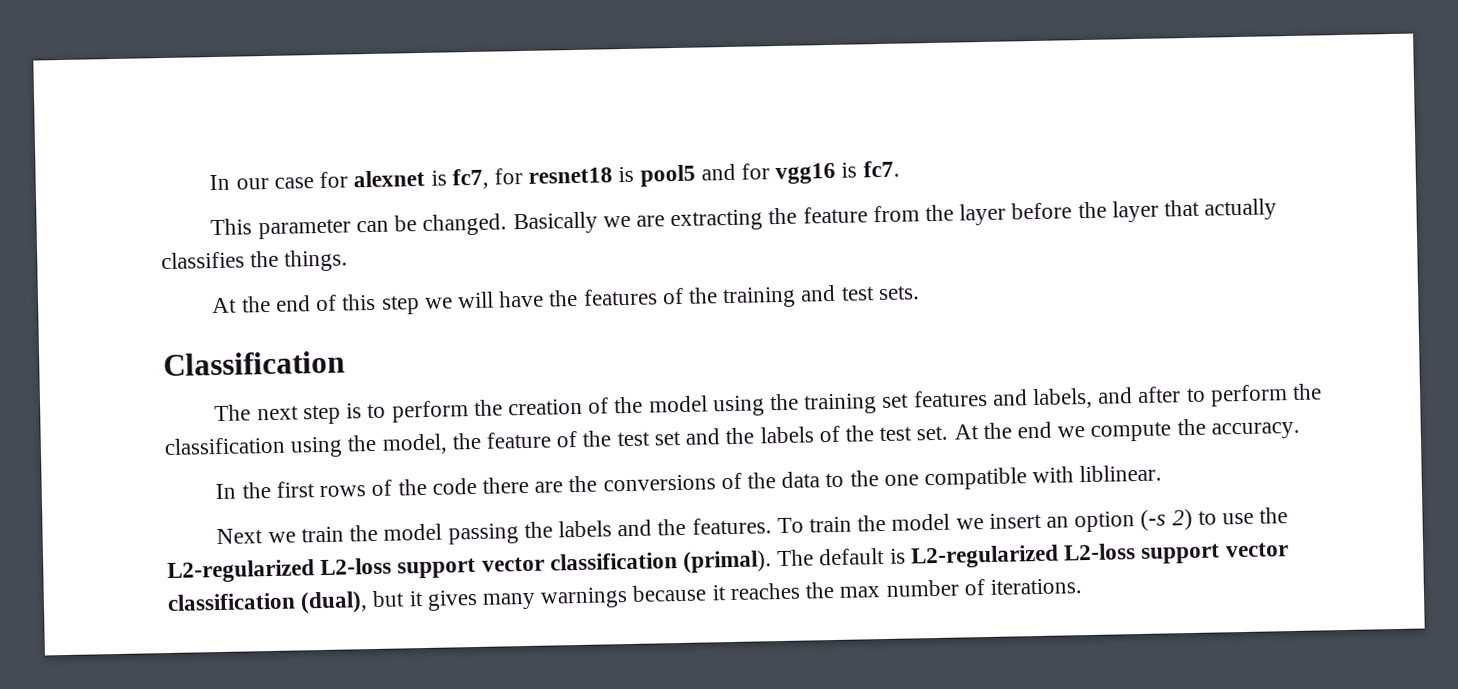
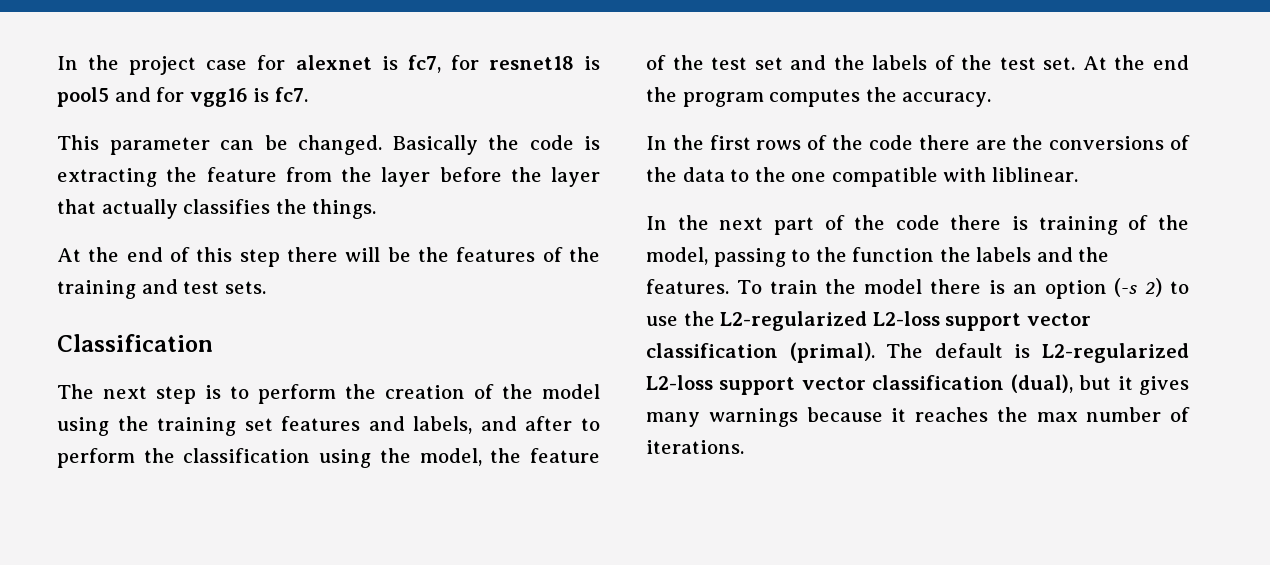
[209,174,269,191] In our -> [57,55,197,75] In the project
[602,215,665,228] we are -> [488,135,600,150] the code is
[424,290,545,309] we will have -> [287,247,411,262] there will be
[1057,421,1172,442] we compute -> [646,87,861,107] the program computes
[216,523,519,545] Next we train the model passing -> [646,215,1189,235] [646,247,935,267] In the next part of the code there is training of the model, passing to the function
[955,512,1042,530] we insert -> [930,279,1005,294] there is

